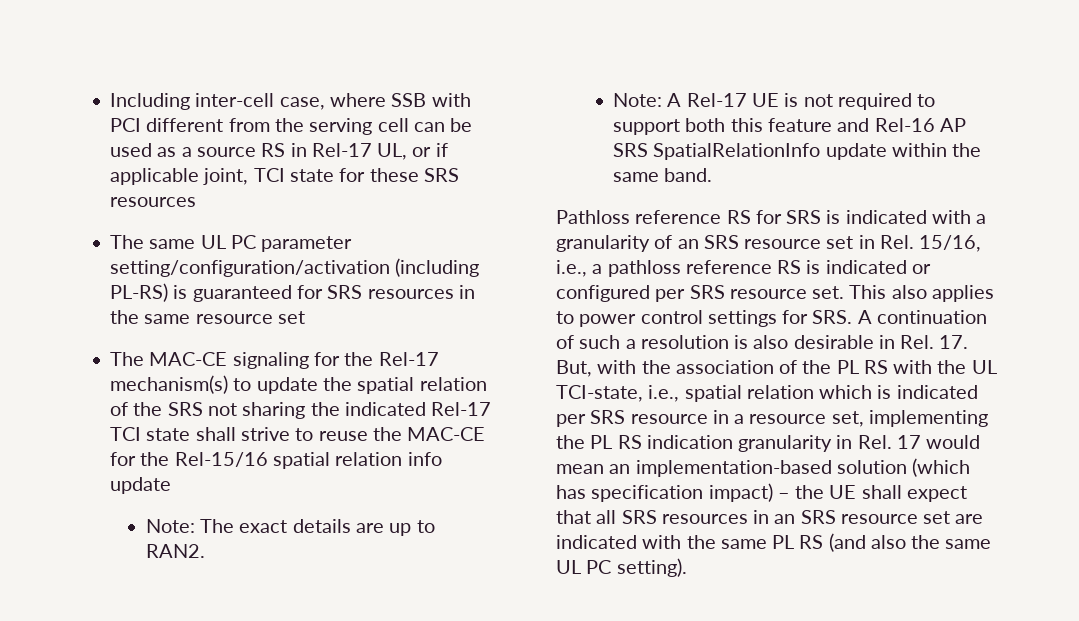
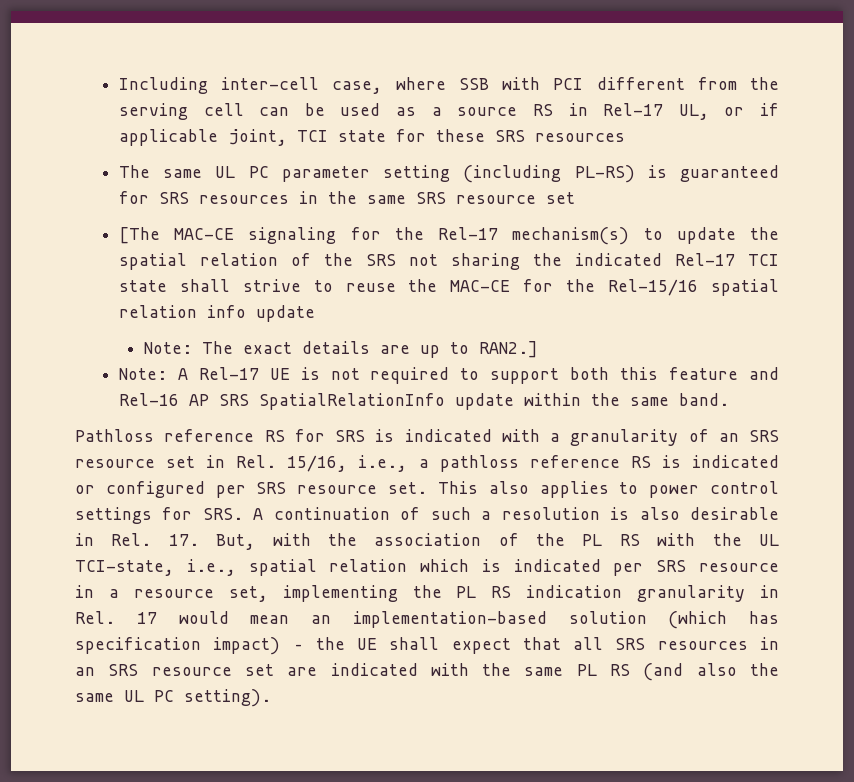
[110,260,391,277] setting/configuration/activation -> [383,165,451,182] setting
(191, 319) none -> [415,192,446,204] SRS
[110,352,145,366] The -> [118,227,160,244] [The
[145,544,205,558] RAN2. -> [478,341,538,358] RAN2.]

